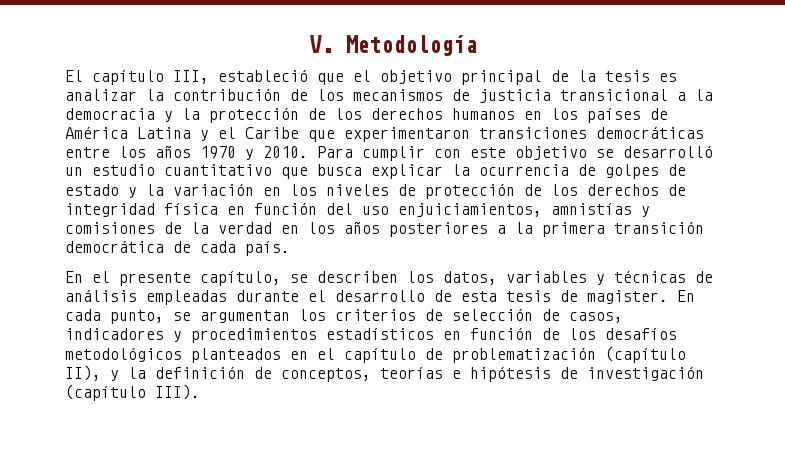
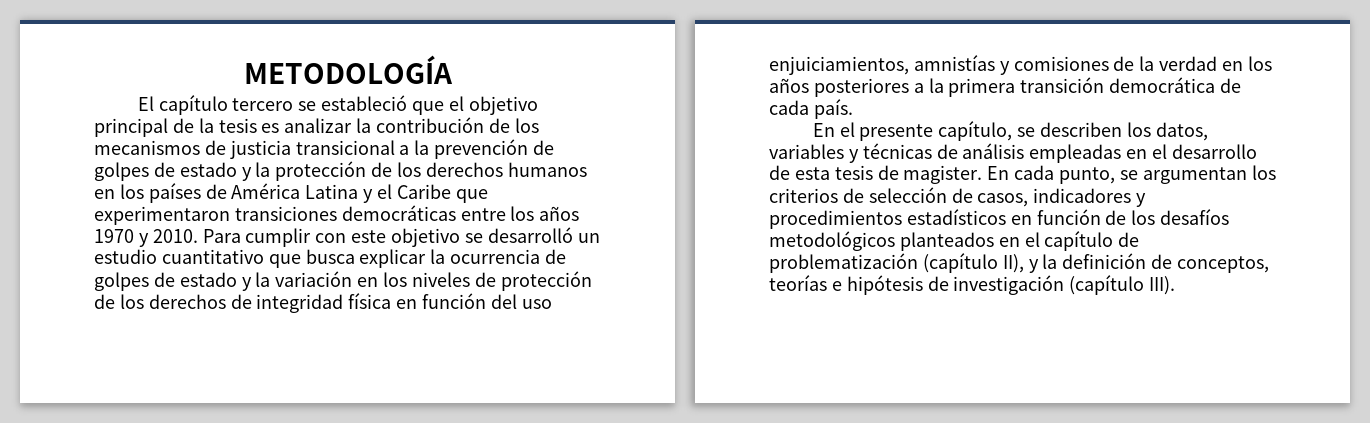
[308,35,477,56] V. Metodología -> [243,55,453,84] METODOLOGÍA
[173,70,209,84] III, -> [232,98,317,111] tercero se
[65,108,155,120] democracia -> [434,139,555,159] [94,162,237,181] prevención de golpes de estado
[236,290,299,302] durante -> [1126,149,1148,159] en

